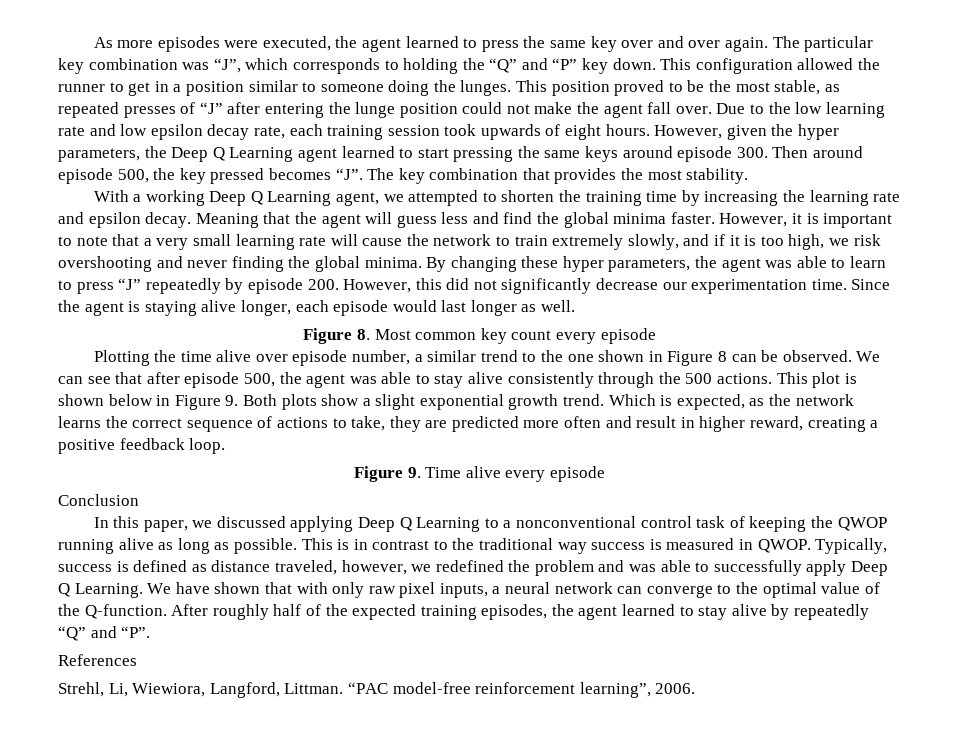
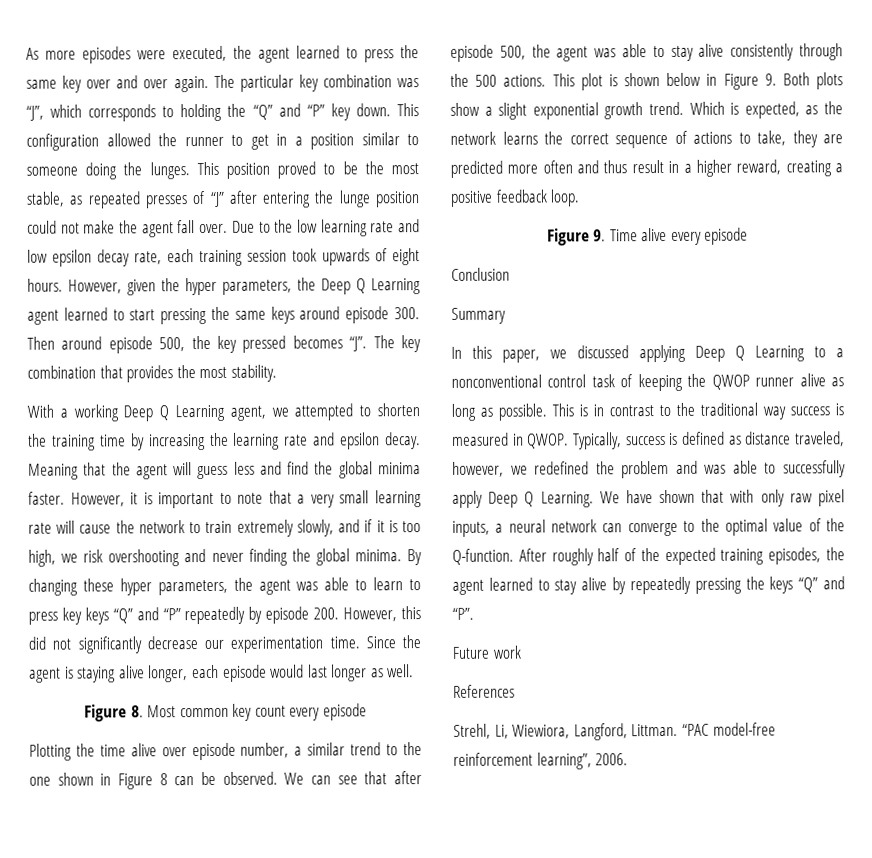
[118,278,142,290] “J” -> [61,607,181,625] key keys “Q” and “P”
(632, 422) none -> [603,160,628,174] thus
(695, 422) none -> [683,163,692,173] a
(139, 500) none -> [451,307,506,324] // Summary
[58,539,114,554] running -> [755,377,795,387] runner
(870, 612) none -> [694,576,794,594] pressing the keys
(151, 632) none -> [452,645,522,659] // Future work

